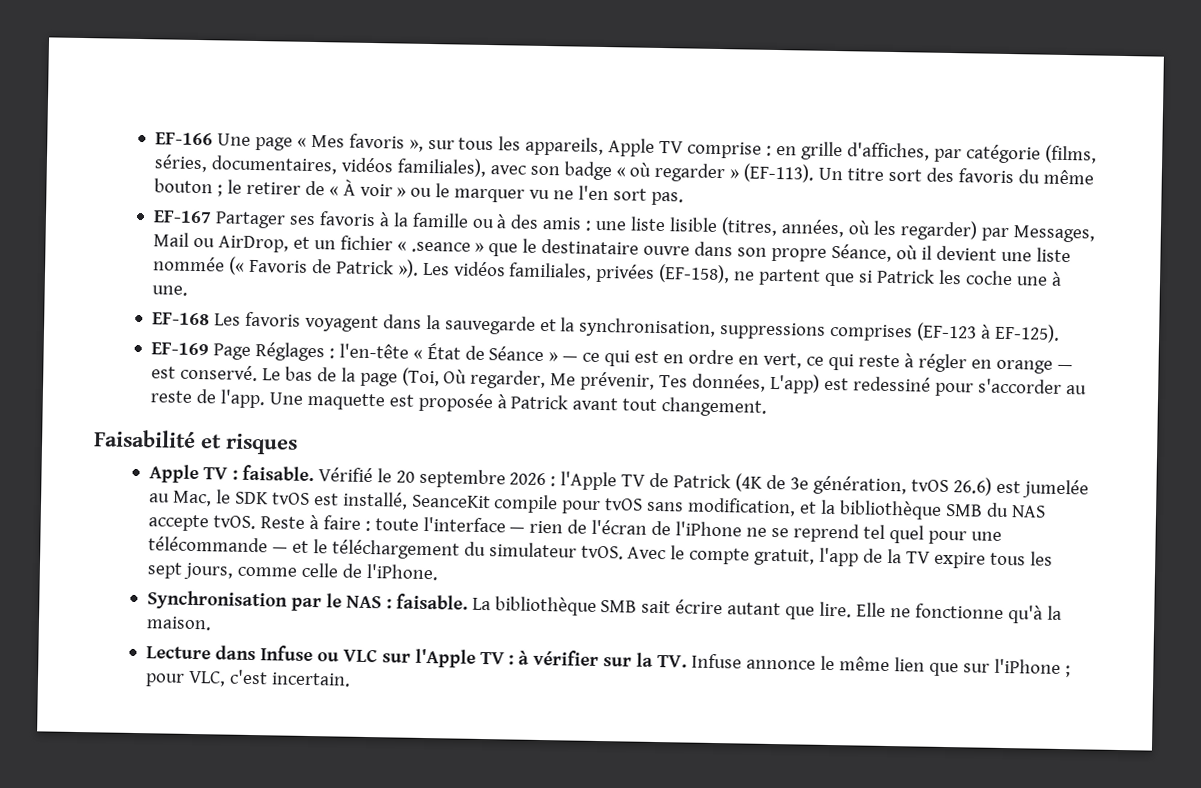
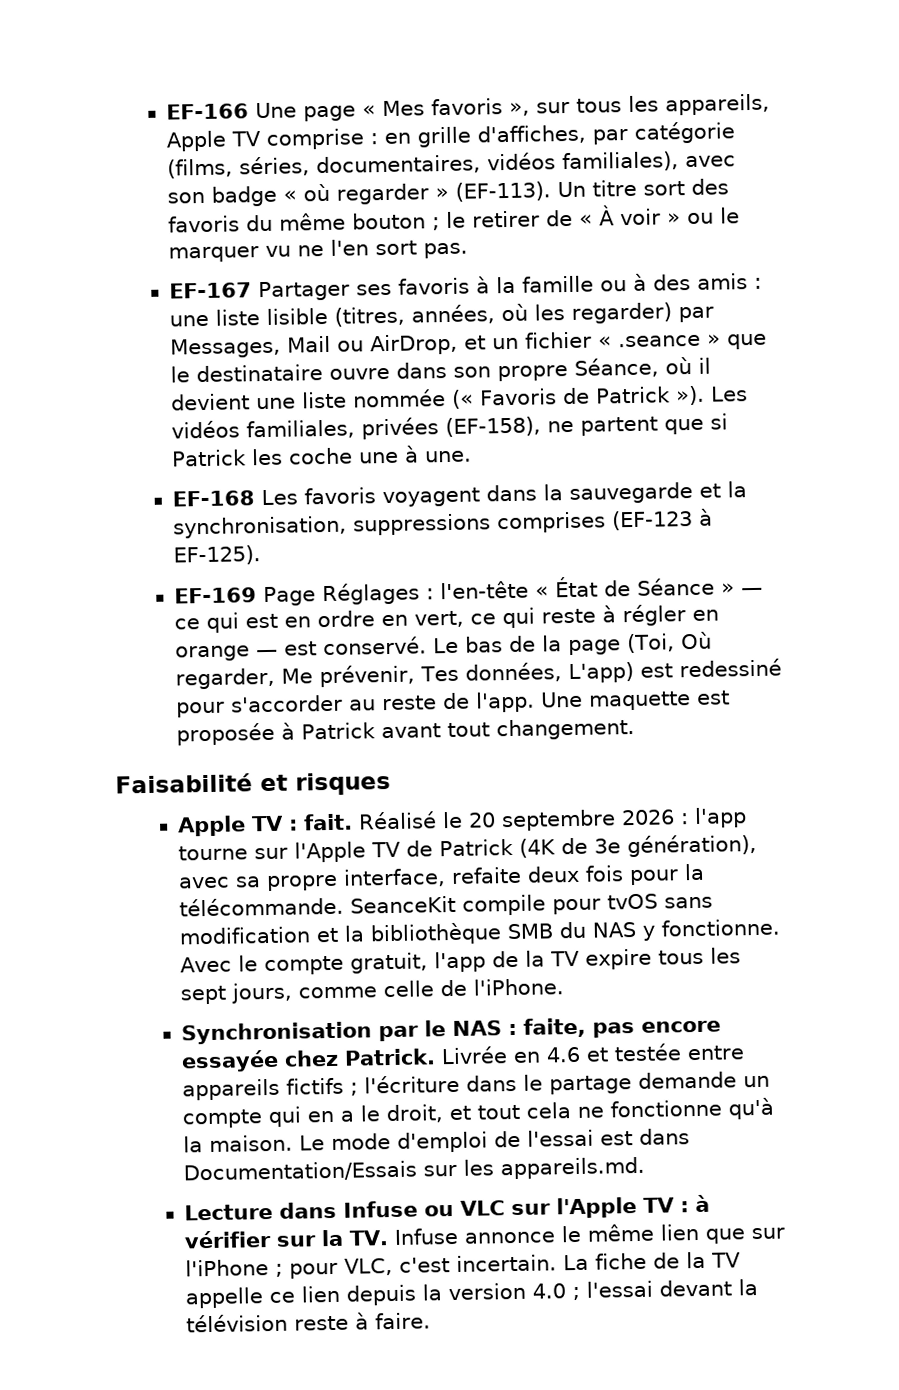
[241,464,373,483] faisable. Vérifié -> [303,811,438,831] fait. Réalisé
(557, 481) none -> [694,807,748,828] [178,845,289,861] l'app tourne sur
[813,475,1090,499] [148,489,408,510] génération, tvOS 26.6) est jumelée au Mac, le SDK tvOS est installé, -> [627,833,758,858] [178,863,706,892] [179,896,345,917] génération), avec sa propre interface, refaite deux fois pour la télécommande.
[687,497,797,517] modification, -> [179,926,312,945] modification
[147,514,1003,545] [147,536,624,560] accepte tvOS. Reste à faire : toute l'interface — rien de l'écran de l'iPhone ne se reprend tel quel pour une télécommande — et le téléchargement du simulateur tvOS. -> [642,918,781,941] y fonctionne.
[395,593,887,620] faisable. La bibliothèque SMB sait écrire autant que lire. Elle -> [523,1017,722,1038] [181,1043,746,1073] [182,1071,771,1101] [182,1102,572,1129] faite, pas encore essayée chez Patrick. Livrée en 4.6 et testée entre appareils fictifs ; l'écriture dans le partage demande un compte qui en a le droit, et tout cela
(212, 623) none -> [299,1128,691,1153] [183,1156,646,1183] Le mode d'emploi de l'essai est dans Documentation/Essais sur les appareils.md.
(351, 679) none -> [563,1251,742,1271] [185,1279,759,1309] [186,1312,432,1333] La fiche de la TV appelle ce lien depuis la version 4.0 ; l'essai devant la télévision reste à faire.

